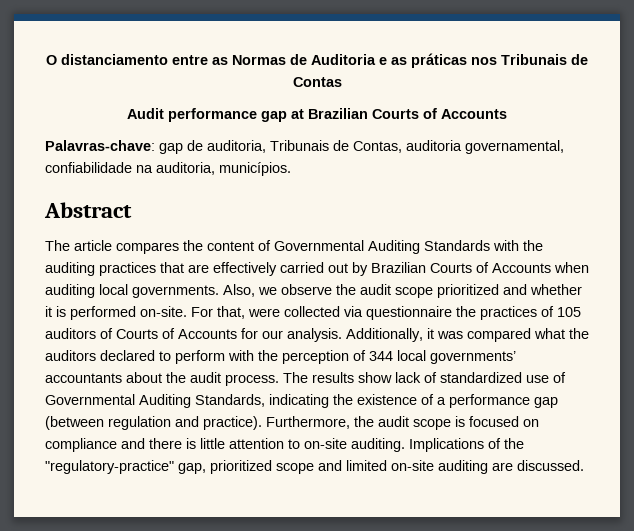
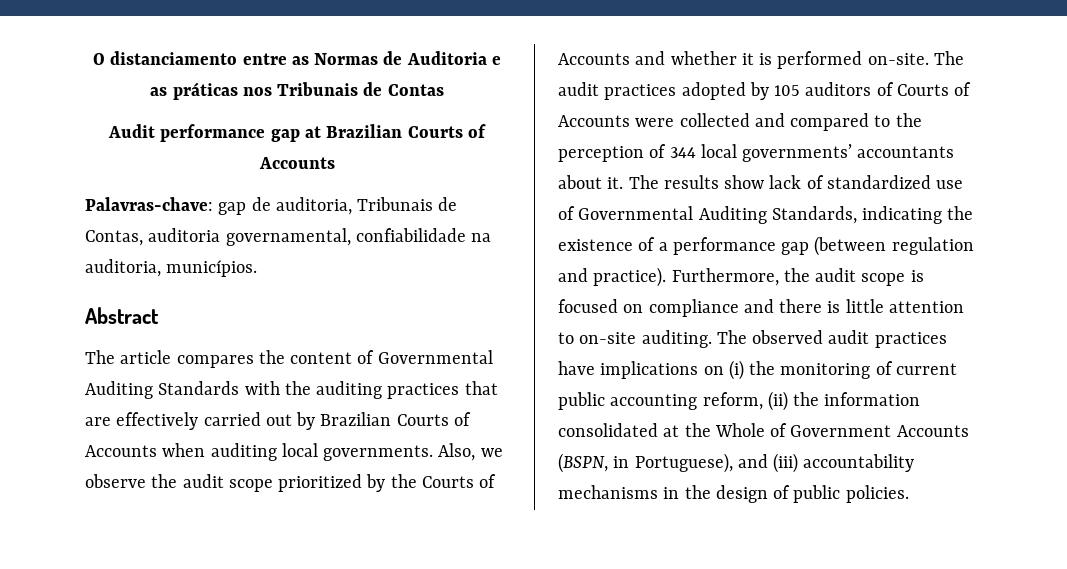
(499, 291) none -> [366,474,497,492] [558,53,630,65] by the Courts of Accounts
[191,306,554,320] For that, were collected via questionnaire the practices of -> [933,51,964,65] [558,82,769,100] The audit practices adopted by
[241,328,589,342] [45,350,254,364] for our analysis. Additionally, it was compared what the auditors declared to perform with -> [635,113,891,131] were collected and compared to
[166,372,279,386] the audit process. -> [607,177,624,189] it.
[409,438,524,452] [45,460,584,474] Implications of the "regulatory-practice" gap, prioritized scope and limited on-site auditing are discussed. -> [716,330,947,348] [558,360,957,380] [558,391,921,411] [558,423,969,437] [558,453,915,473] [558,485,909,503] The observed audit practices have implications on (i) the monitoring of current public accounting reform, (ii) the information consolidated at the Whole of Government Accounts (BSPN, in Portuguese), and (iii) accountability mechanisms in the design of public policies.

